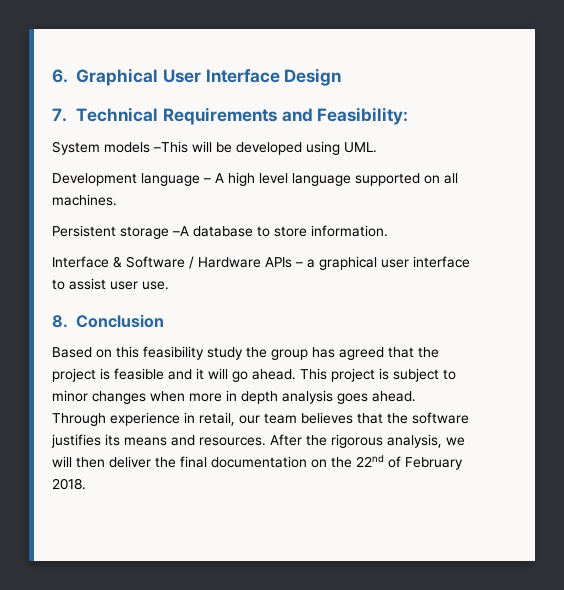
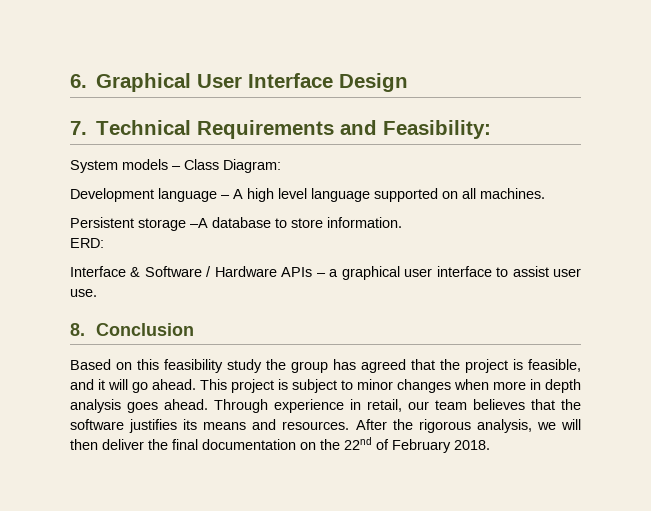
[153,141,377,155] –This will be developed using UML. -> [172,159,281,173] – Class Diagram:
(388, 231) none -> [70,238,104,248] // ERD:
[114,368,164,380] feasible -> [528,359,581,372] feasible,

